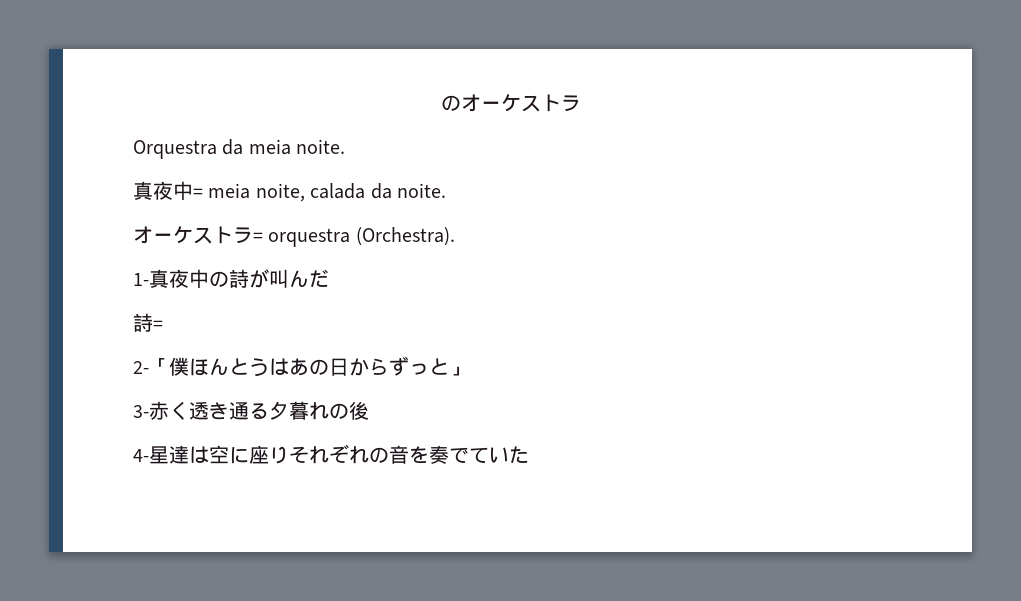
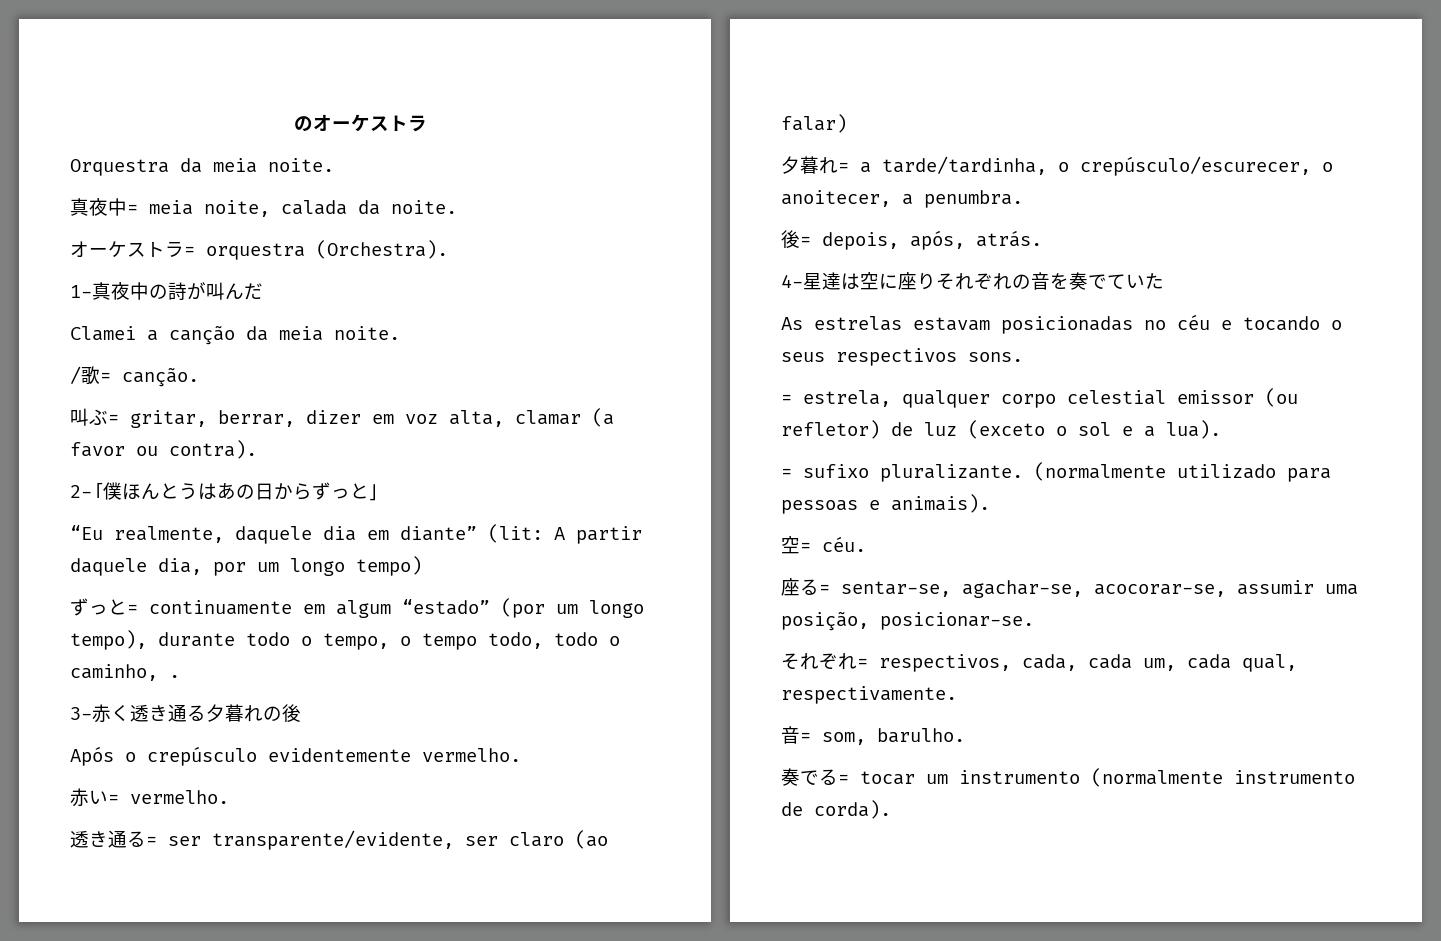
[133,313,163,332] 詩= -> [70,325,400,345] [70,366,199,387] [70,408,614,428] [70,440,257,459] Clamei a canção da meia noite. // /歌= canção. // 叫ぶ= gritar, berrar, dizer em voz alta, clamar (a favor ou contra).
(469, 371) none -> [70,524,642,544] [70,556,422,576] [70,598,644,618] [70,630,620,650] [70,664,180,681] // “Eu realmente, daquele dia em diante” (lit: A partir daquele dia, por um longo tempo) // ずっと= continuamente em algum “estado” (por um longo tempo), durante todo o tempo, o tempo todo, todo o caminho, .
(369, 410) none -> [70,746,521,766] [70,788,229,807] [70,830,608,850] [781,114,847,133] [781,156,1333,176] [781,190,1023,208] [781,230,1042,250] // Após o crepúsculo evidentemente vermelho. // 赤い= vermelho. // 透き通る= ser transparente/evidente, ser claro (ao falar) // 夕暮れ= a tarde/tardinha, o crepúsculo/escurecer, o anoitecer, a penumbra. // 後= depois, após, atrás.
(529, 455) none -> [781,314,1342,334] [781,348,1023,366] [781,388,1298,408] [781,420,1221,439] [781,462,1331,482] [781,494,990,514] [781,536,866,554] [781,578,1358,598] [781,611,1034,631] [781,653,1297,672] [781,686,957,704] [781,726,965,745] [781,768,1355,787] [781,800,891,819] // As estrelas estavam posicionadas no céu e tocando o seus respectivos sons. // = estrela, qualquer corpo celestial emissor (ou refletor) de luz (exceto o sol e a lua). // = sufixo pluralizante. (normalmente utilizado para pessoas e animais). // 空= céu. // 座る= sentar-se, agachar-se, acocorar-se, assumir uma posição, posicionar-se. // それぞれ= respectivos, cada, cada um, cada qual, respectivamente. // 音= som, barulho. // 奏でる= tocar um instrumento (normalmente instrumento de corda).

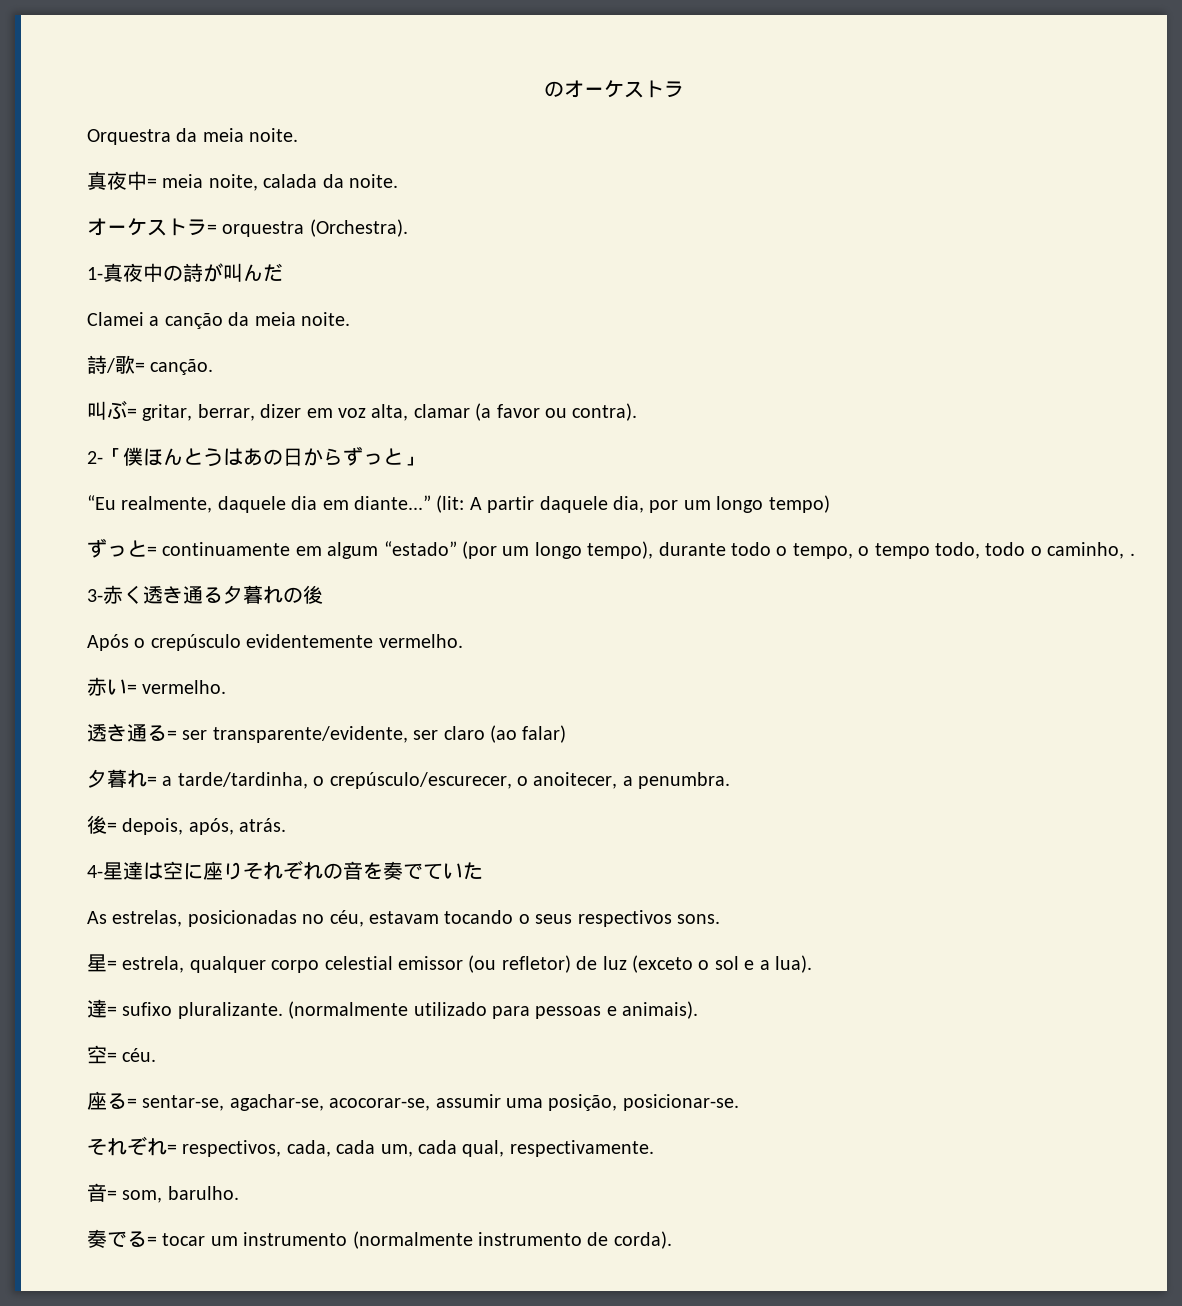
(400, 333) none -> [87,355,107,374] 詩
[400,526,477,541] diante” -> [354,495,431,510] diante...”
[814,314,1232,334] estrelas estavam posicionadas no céu e -> [112,910,439,927] estrelas, posicionadas no céu, estavam
(1023, 357) none -> [87,954,107,972] 星
(1221, 429) none -> [87,999,107,1018] 達

